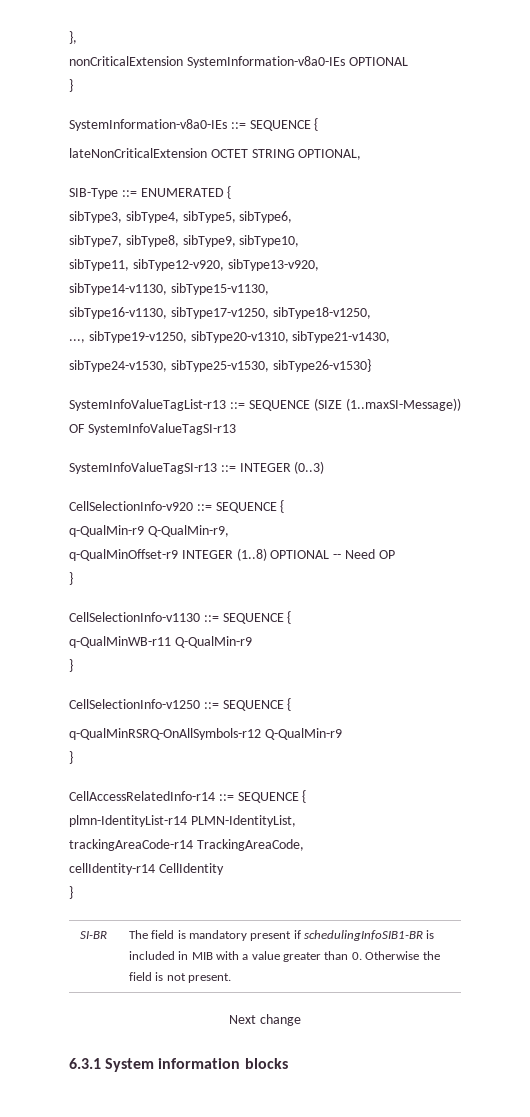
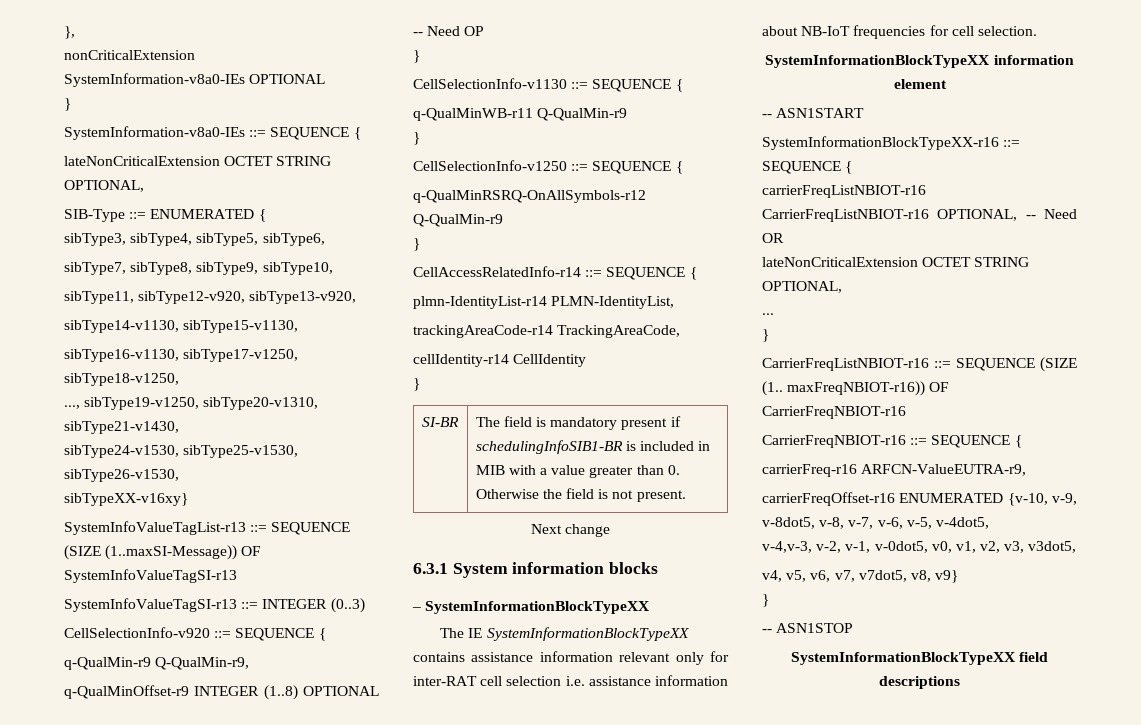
[272,359,371,372] sibType26-v1530} -> [64,469,179,482] [64,493,188,506] sibType26-v1530, // sibTypeXX-v16xy}
(288, 1063) none -> [412,601,651,614] [440,627,689,641] [413,651,729,665] [413,675,728,686] [762,25,1037,39] [765,55,1074,68] [893,79,947,89] [762,108,865,118] [762,136,1021,150] [762,161,853,174] [762,185,926,198] [762,209,1077,222] [762,233,784,243] [762,257,1030,267] [762,281,842,293] [762,313,774,315] [762,329,769,342] [762,357,1077,372] [762,381,950,396] [762,406,906,419] [762,435,1022,448] [762,464,1027,477] [762,492,1077,506] [762,517,989,529] [762,541,1077,553] [762,570,959,583] [762,594,769,607] [762,623,854,633] [790,652,1049,665] [879,676,960,689] // – SystemInformationBlockTypeXX // The IE SystemInformationBlockTypeXX contains assistance information relevant only for inter-RAT cell selection i.e. assistance information about NB-IoT frequencies for cell selection. // SystemInformationBlockTypeXX information element // -- ASN1START // SystemInformationBlockTypeXX-r16 ::= SEQUENCE { // carrierFreqListNBIOT-r16 CarrierFreqListNBIOT-r16 OPTIONAL, -- Need OR // lateNonCriticalExtension OCTET STRING OPTIONAL, // ... // } // CarrierFreqListNBIOT-r16 ::= SEQUENCE (SIZE (1.. maxFreqNBIOT-r16)) OF CarrierFreqNBIOT-r16 // CarrierFreqNBIOT-r16 ::= SEQUENCE { // carrierFreq-r16 ARFCN-ValueEUTRA-r9, // carrierFreqOffset-r16 ENUMERATED {v-10, v-9, v-8dot5, v-8, v-7, v-6, v-5, v-4dot5, // v-4,v-3, v-2, v-1, v-0dot5, v0, v1, v2, v3, v3dot5, // v4, v5, v6, v7, v7dot5, v8, v9} // } // -- ASN1STOP // SystemInformationBlockTypeXX field descriptions

